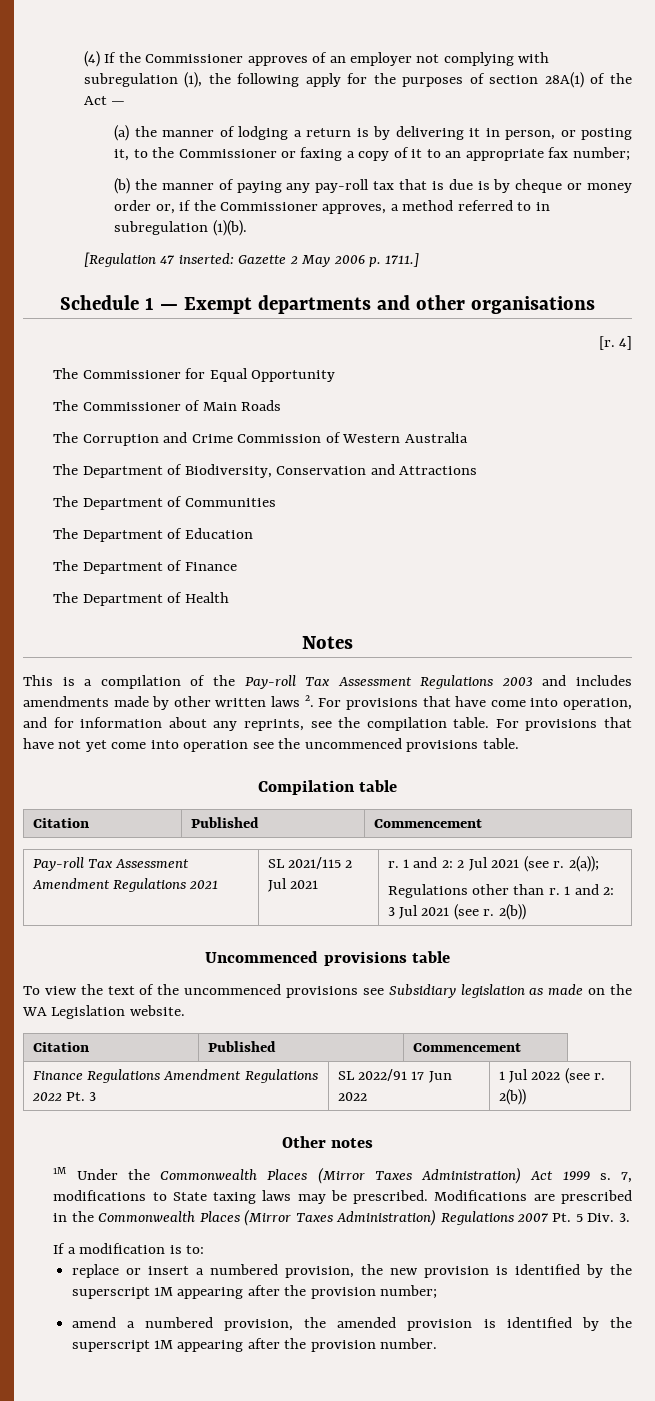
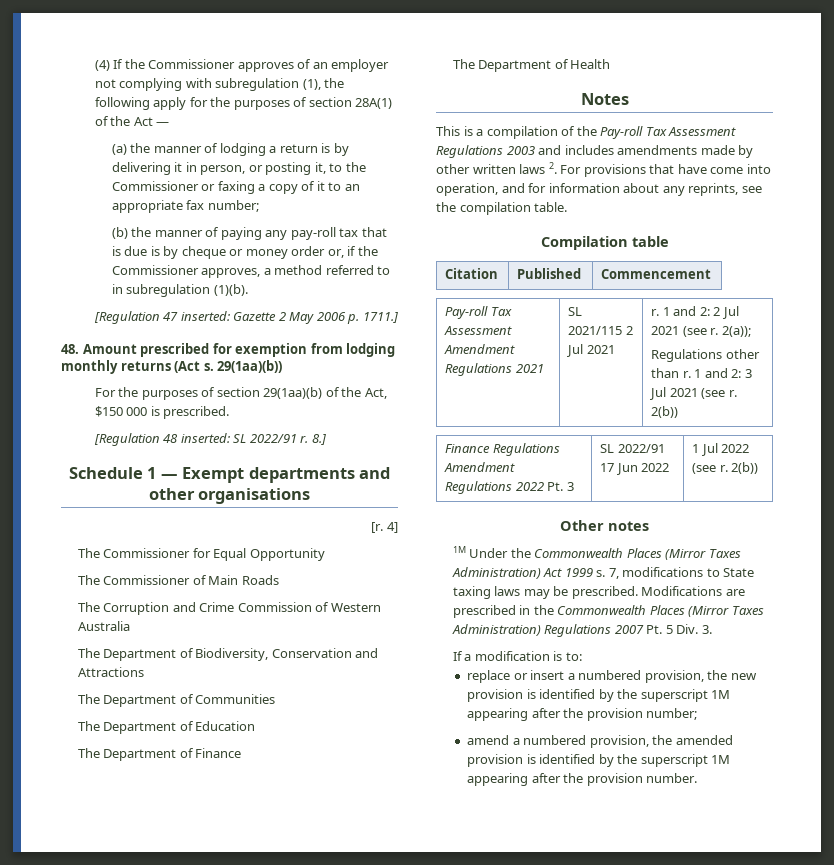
(420, 260) none -> [61,343,396,357] [61,360,283,374] [94,387,387,400] [94,406,230,419] [93,433,326,446] // 48. Amount prescribed for exemption from lodging monthly returns (Act s. 29(1aa)(b)) // For the purposes of section 29(1aa)(b) of the Act, $150 000 is prescribed. // [Regulation 48 inserted: SL 2022/91 r. 8.]
[495,717,632,731] [23,738,519,752] For provisions that have not yet come into operation see the uncommenced provisions table. -> (568, 207) none
[205,951,450,966] [23,984,632,998] [22,1005,185,1019] [32,1042,89,1052] [207,1041,276,1052] [412,1043,521,1052] // Uncommenced provisions table // To view the text of the uncommenced provisions see Subsidiary legislation as made on the WA Legislation website. // Citation | Published | Commencement -> (679, 412) none

